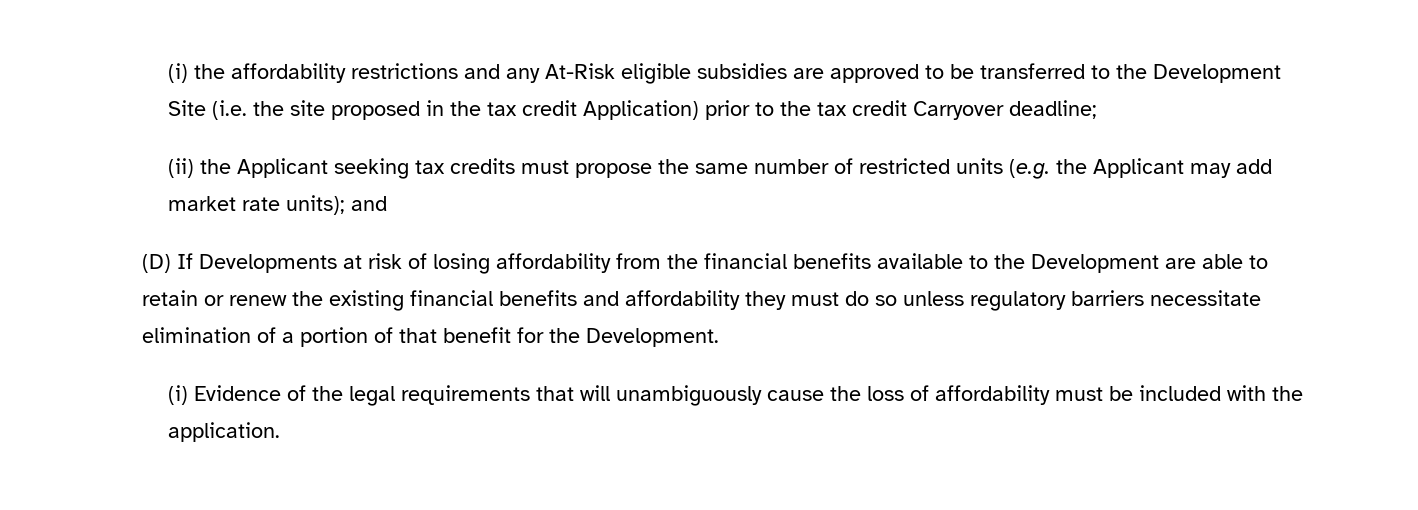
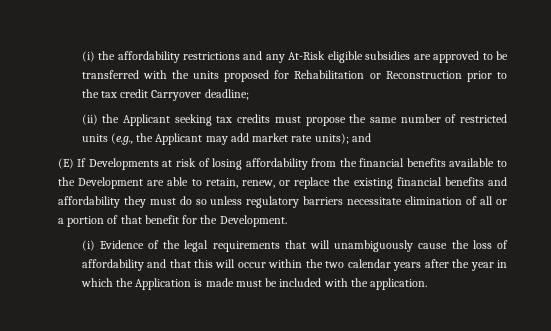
[1090,64,1281,83] [167,100,699,120] to the Development Site (i.e. the site proposed in the tax credit Application) -> [142,70,462,82] with the units proposed for Rehabilitation or Reconstruction
[1008,159,1050,179] (e.g. -> [110,133,133,145] (e.g.,
[141,254,171,273] (D) -> [57,158,74,169] (E)
[141,290,287,306] retain or renew -> [205,177,331,189] retain, renew, or replace
(276, 335) none -> [480,196,507,205] all or
(1050, 395) none -> [147,259,507,271] [80,278,234,290] and that this will occur within the two calendar years after the year in which the Application is made

